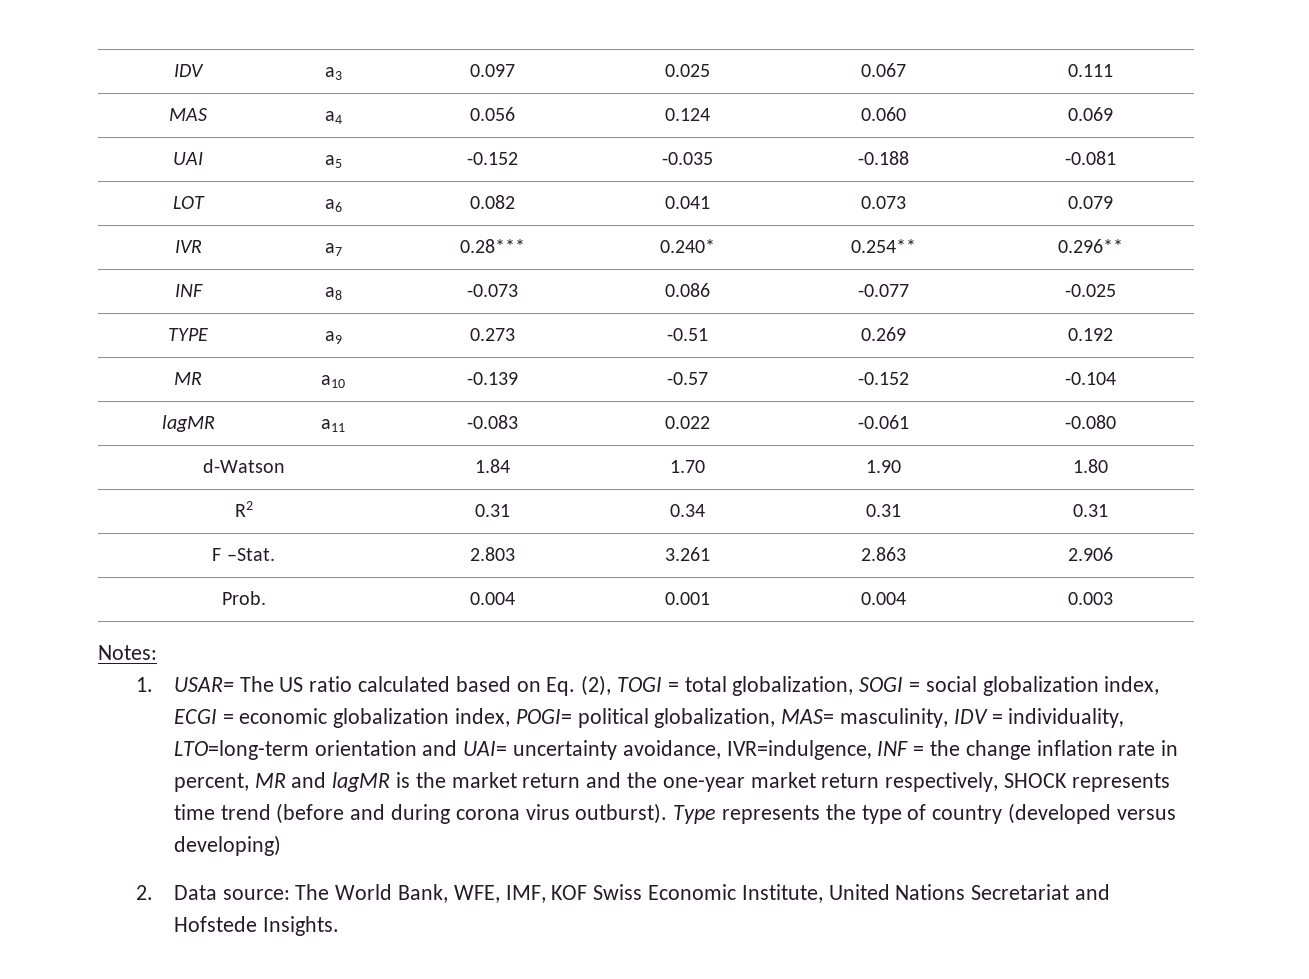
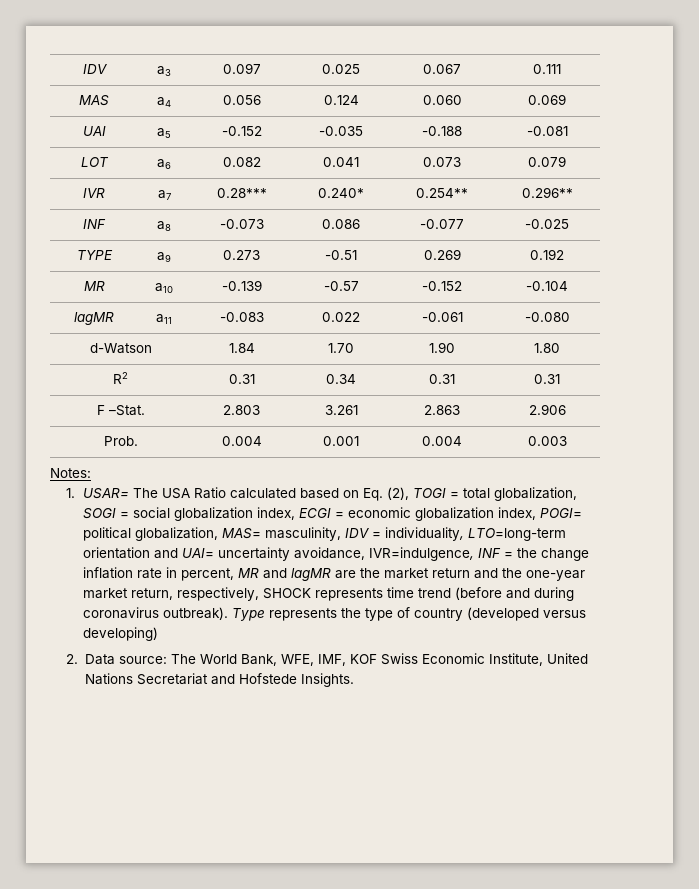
[279,676,353,692] US ratio -> [161,487,226,499] USA Ratio
[395,772,410,788] is -> [334,570,356,579] are
[821,773,880,788] return -> [130,588,173,600] return,
[455,803,668,824] corona virus outburst). -> [82,607,228,620] coronavirus outbreak).

